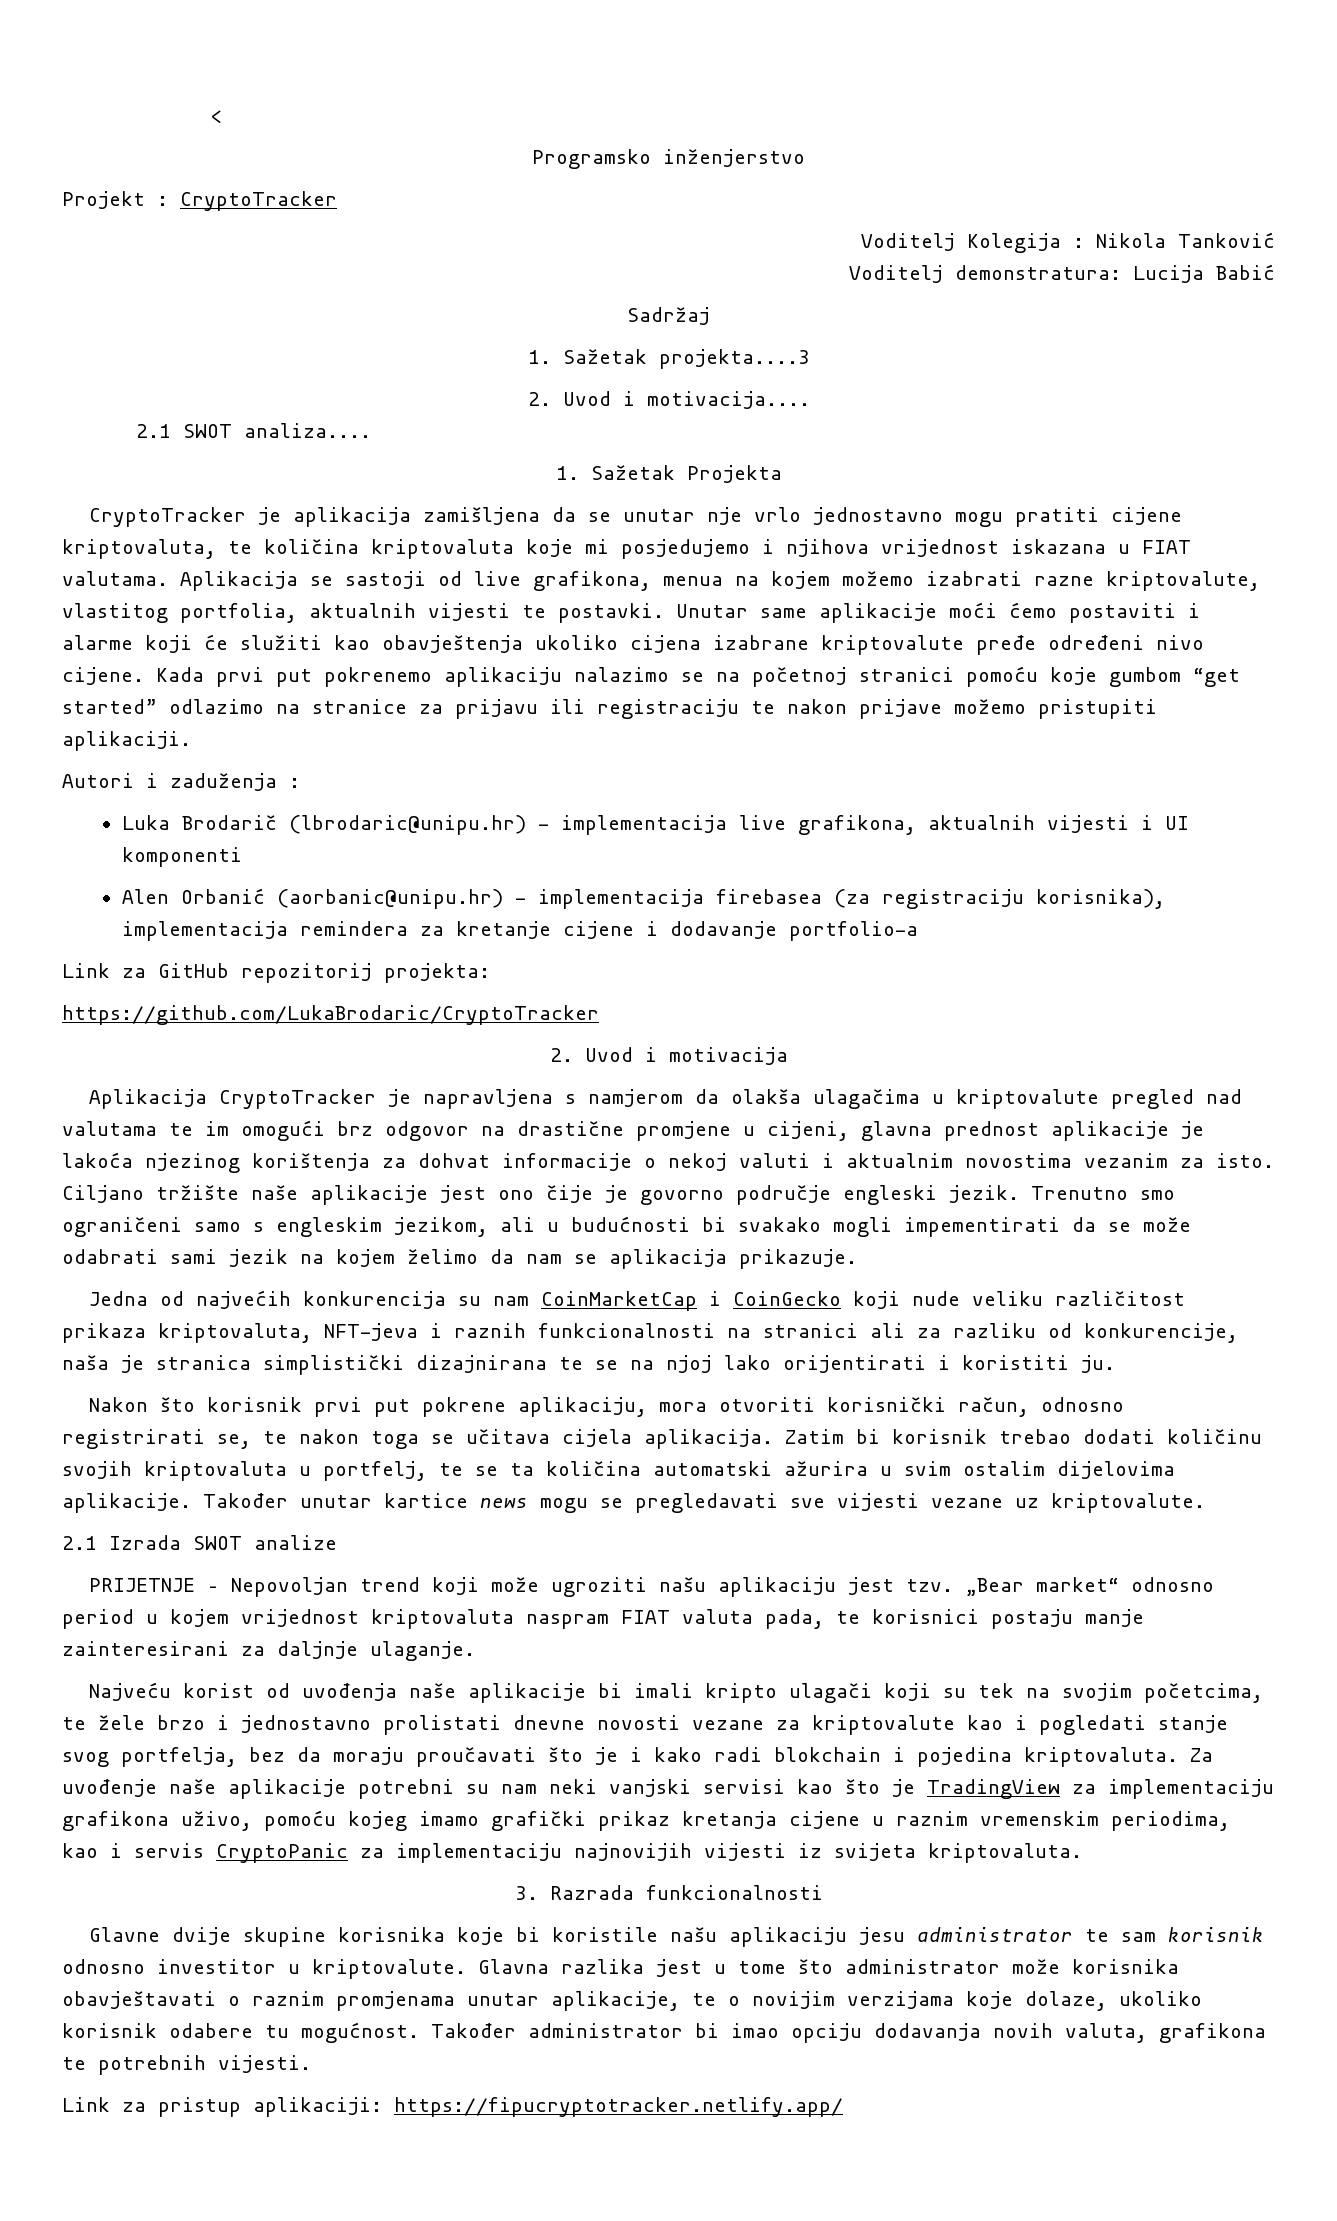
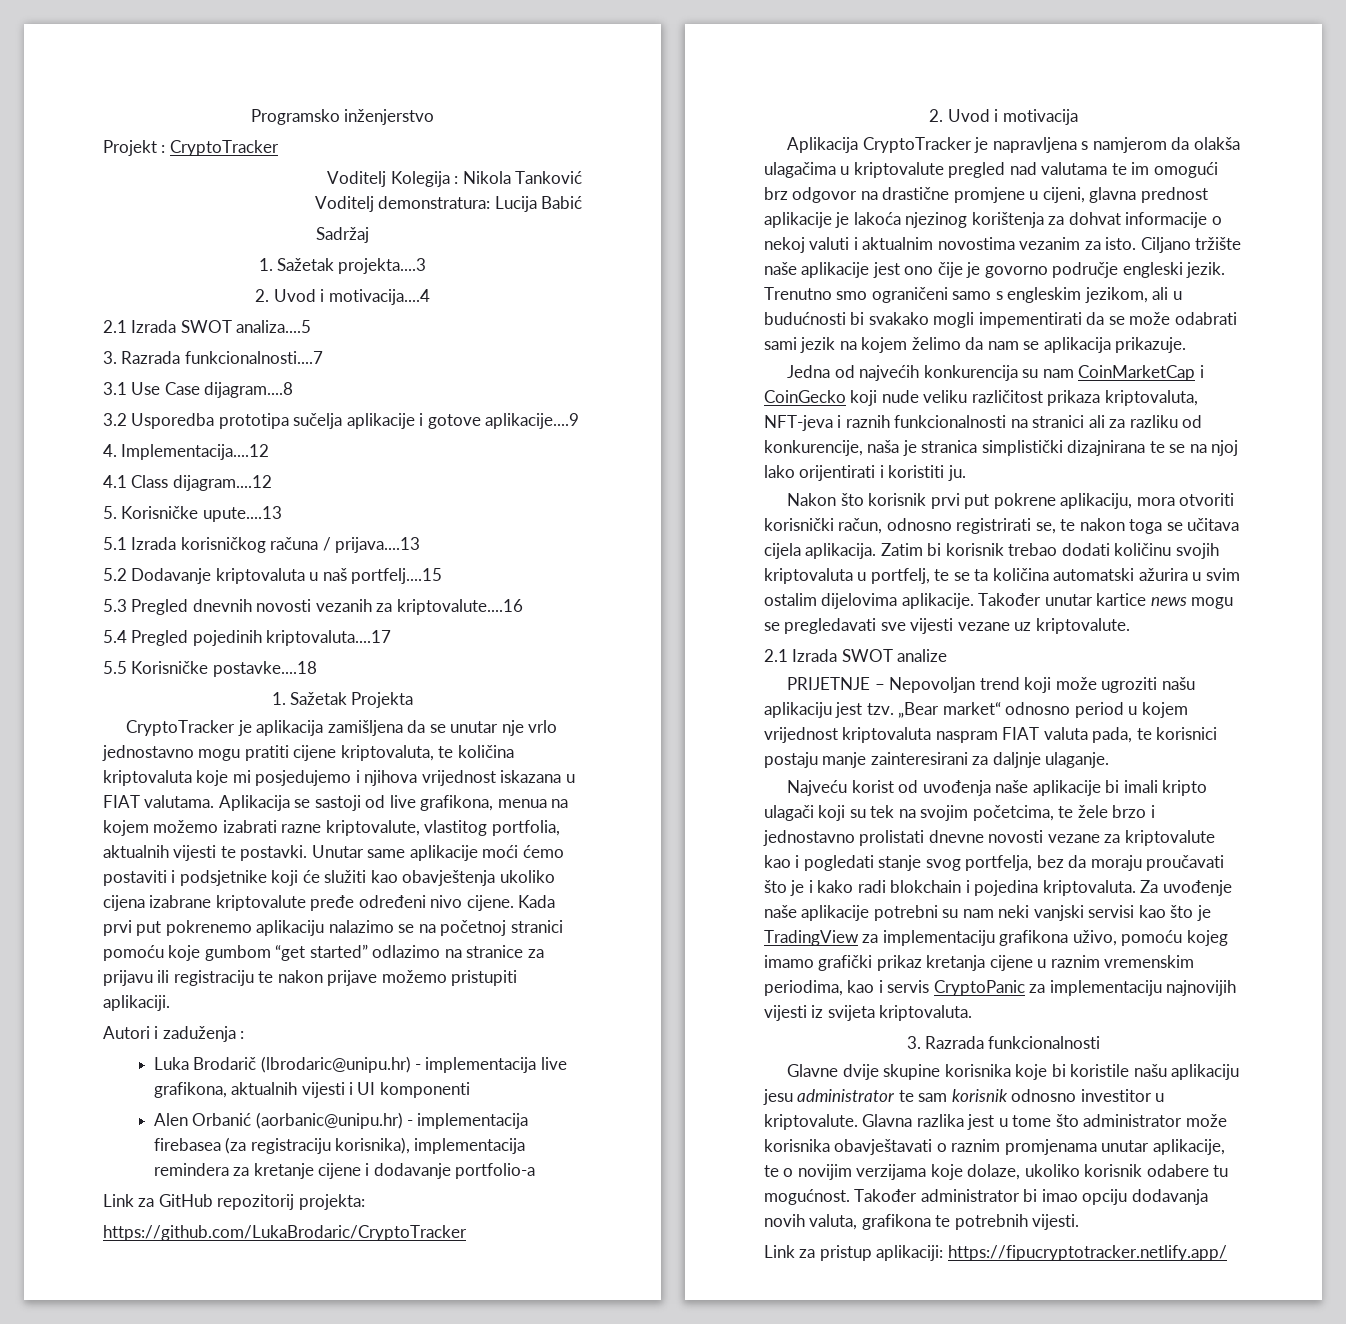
[210,110,223,123] < // -> (250, 117) none
[646,391,810,409] [136,423,372,438] motivacija.... // 2.1 SWOT analiza.... -> [328,289,430,305] [103,320,312,333] [103,351,323,364] [103,382,294,398] [103,413,580,429] [103,444,270,460] [103,475,272,491] [103,506,282,522] [103,537,421,553] [103,568,443,584] [103,599,523,615] [103,630,392,646] [103,661,317,677] motivacija....4 // 2.1 Izrada SWOT analiza....5 // 3. Razrada funkcionalnosti....7 // 3.1 Use Case dijagram....8 // 3.2 Usporedba prototipa sučelja aplikacije i gotove aplikacije....9 // 4. Implementacija....12 // 4.1 Class dijagram....12 // 5. Korisničke upute....13 // 5.1 Izrada korisničkog računa / prijava....13 // 5.2 Dodavanje kriptovaluta u naš portfelj....15 // 5.3 Pregled dnevnih novosti vezanih za kriptovalute....16 // 5.4 Pregled pojedinih kriptovaluta....17 // 5.5 Korisničke postavke....18
[62,635,133,650] alarme -> [179,870,267,886] podsjetnike

